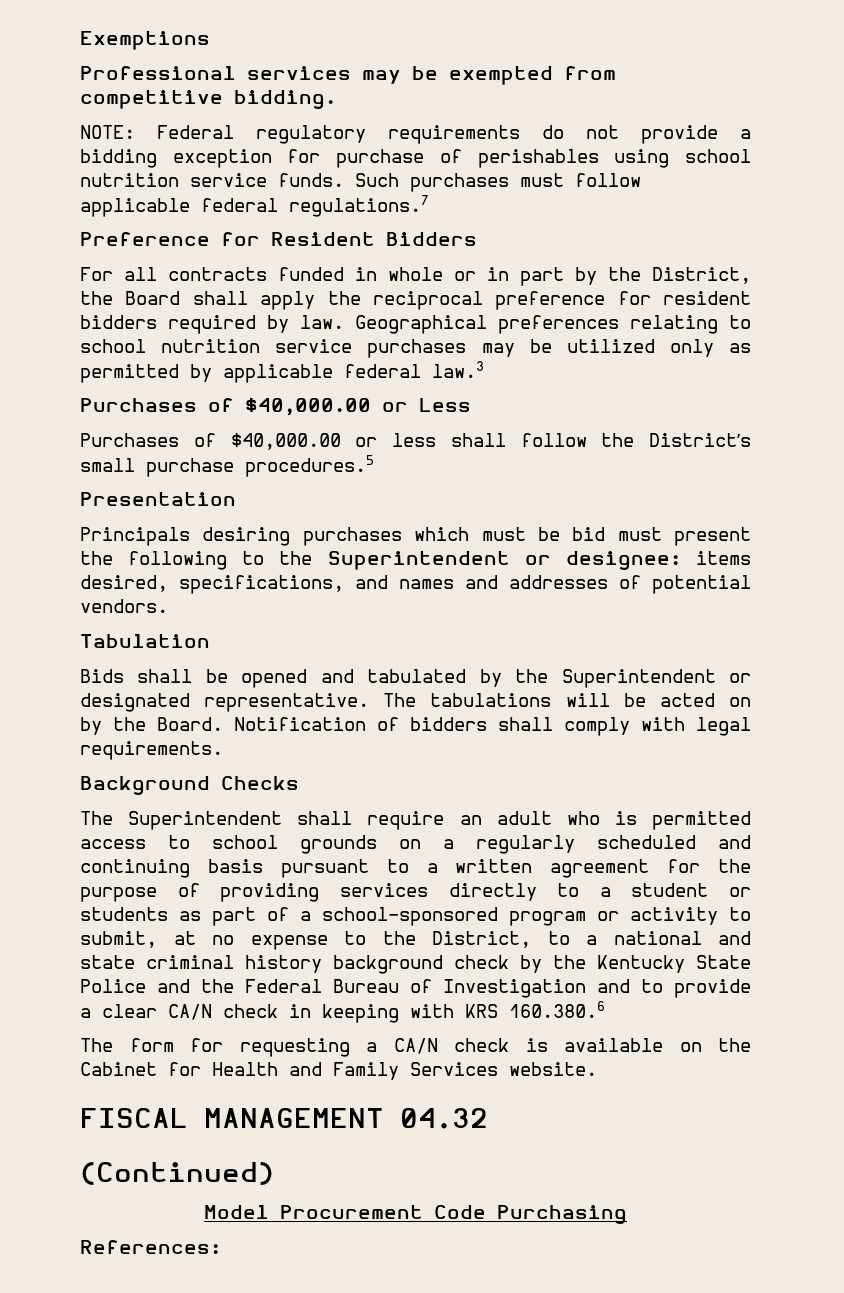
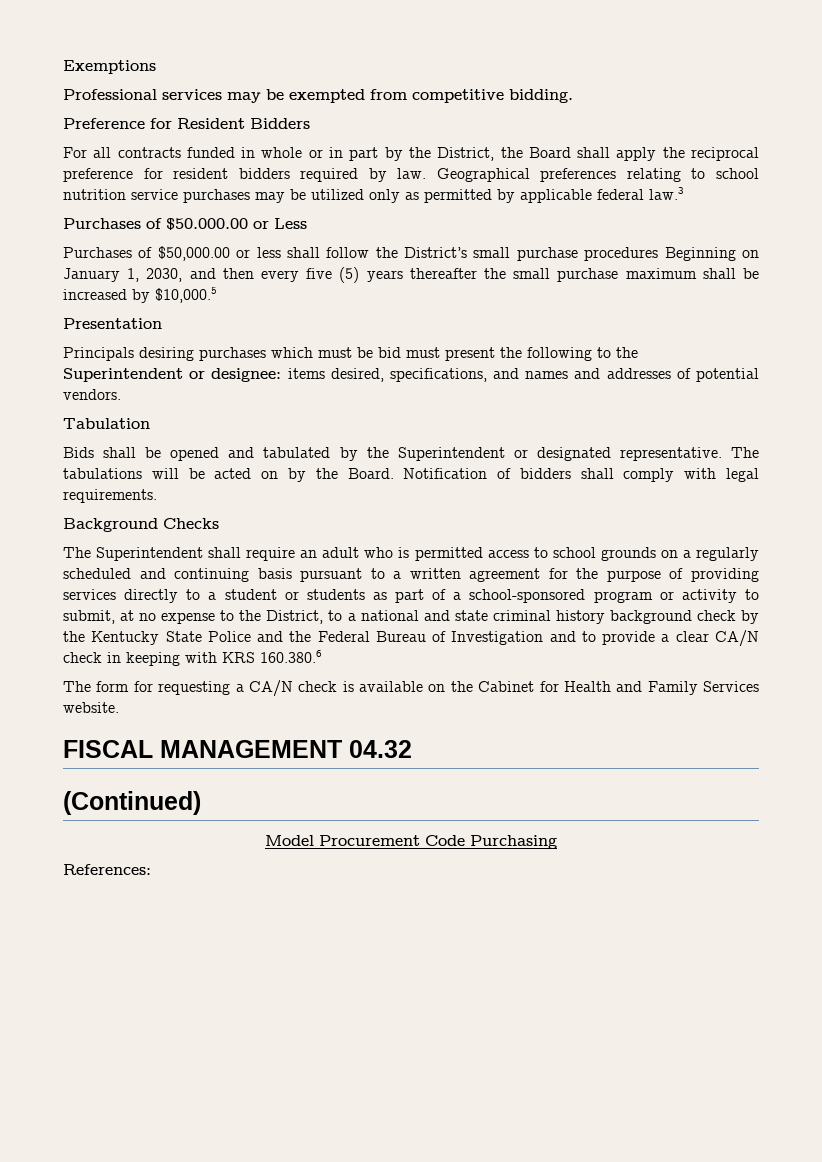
[80,125,751,144] [80,149,751,168] [80,173,641,192] [80,195,429,217] // NOTE: Federal regulatory requirements do not provide a bidding exception for purchase of perishables using school nutrition service funds. Such purchases must follow applicable federal regulations.7 -> (573, 96) none
[245,398,371,416] $40,000.00 -> [166,218,248,230] $50.000.00
[230,433,341,450] $40,000.00 -> [157,246,230,261] $50,000.00
[245,455,374,477] procedures.5 -> [584,247,759,261] [63,267,759,283] [63,287,217,303] procedures Beginning on January 1, 2030, and then every five (5) years thereafter the small purchase maximum shall be increased by $10,000.5

